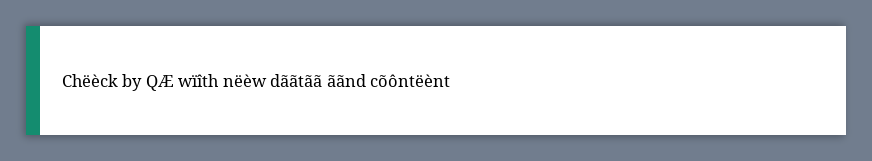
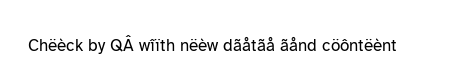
[145,74,451,91] QÆ wïîth nëèw dããtãã ããnd cõôntëènt -> [110,35,397,52] QÂ wîïth nëèw dãåtãå ãånd cöôntëènt

